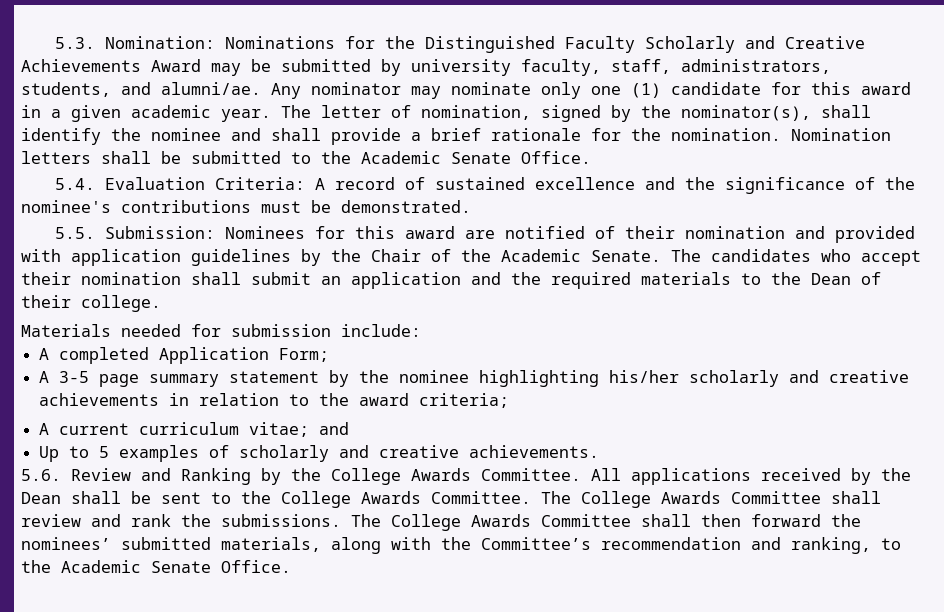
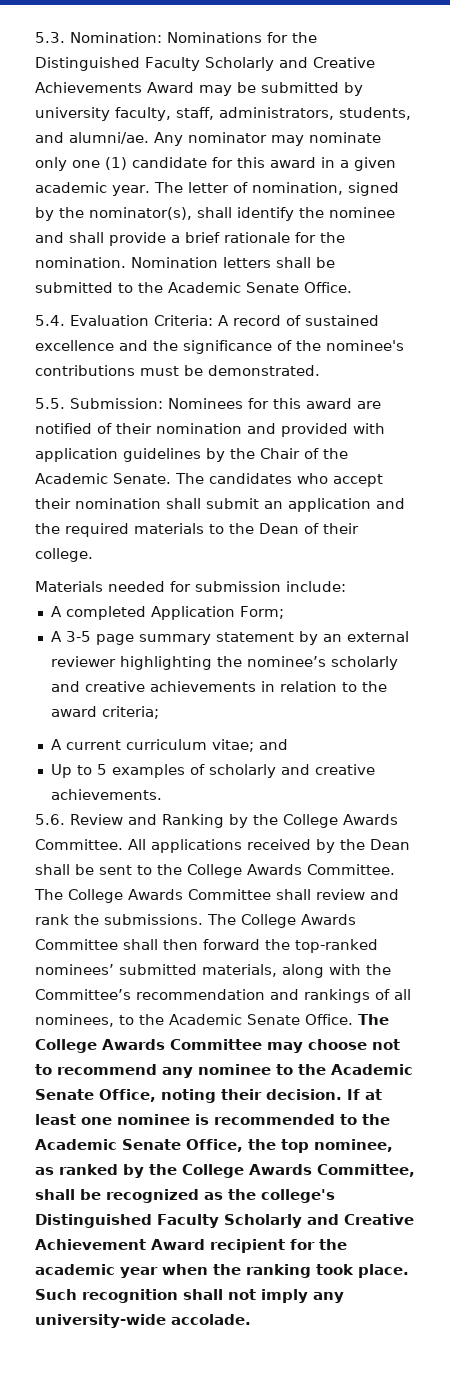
[359,370,680,387] the nominee highlighting his/her -> [322,631,409,642] [50,656,326,670] an external reviewer highlighting the nominee’s
(861, 520) none -> [295,939,378,953] top-ranked
[791,537,901,554] [21,560,291,573] ranking, to the Academic Senate Office. -> [304,989,411,1003] [35,1014,389,1027] [35,1039,400,1053] [35,1064,413,1078] [35,1089,382,1103] [35,1114,390,1125] [35,1139,393,1153] [35,1164,415,1178] [35,1189,335,1203] [35,1214,414,1228] [35,1239,347,1253] [35,1264,409,1278] [35,1289,344,1303] [35,1314,251,1328] rankings of all nominees, to the Academic Senate Office. The College Awards Committee may choose not to recommend any nominee to the Academic Senate Office, noting their decision. If at least one nominee is recommended to the Academic Senate Office, the top nominee, as ranked by the College Awards Committee, shall be recognized as the college's Distinguished Faculty Scholarly and Creative Achievement Award recipient for the academic year when the ranking took place. Such recognition shall not imply any university-wide accolade.

